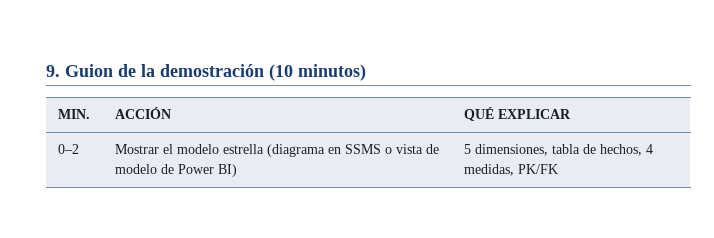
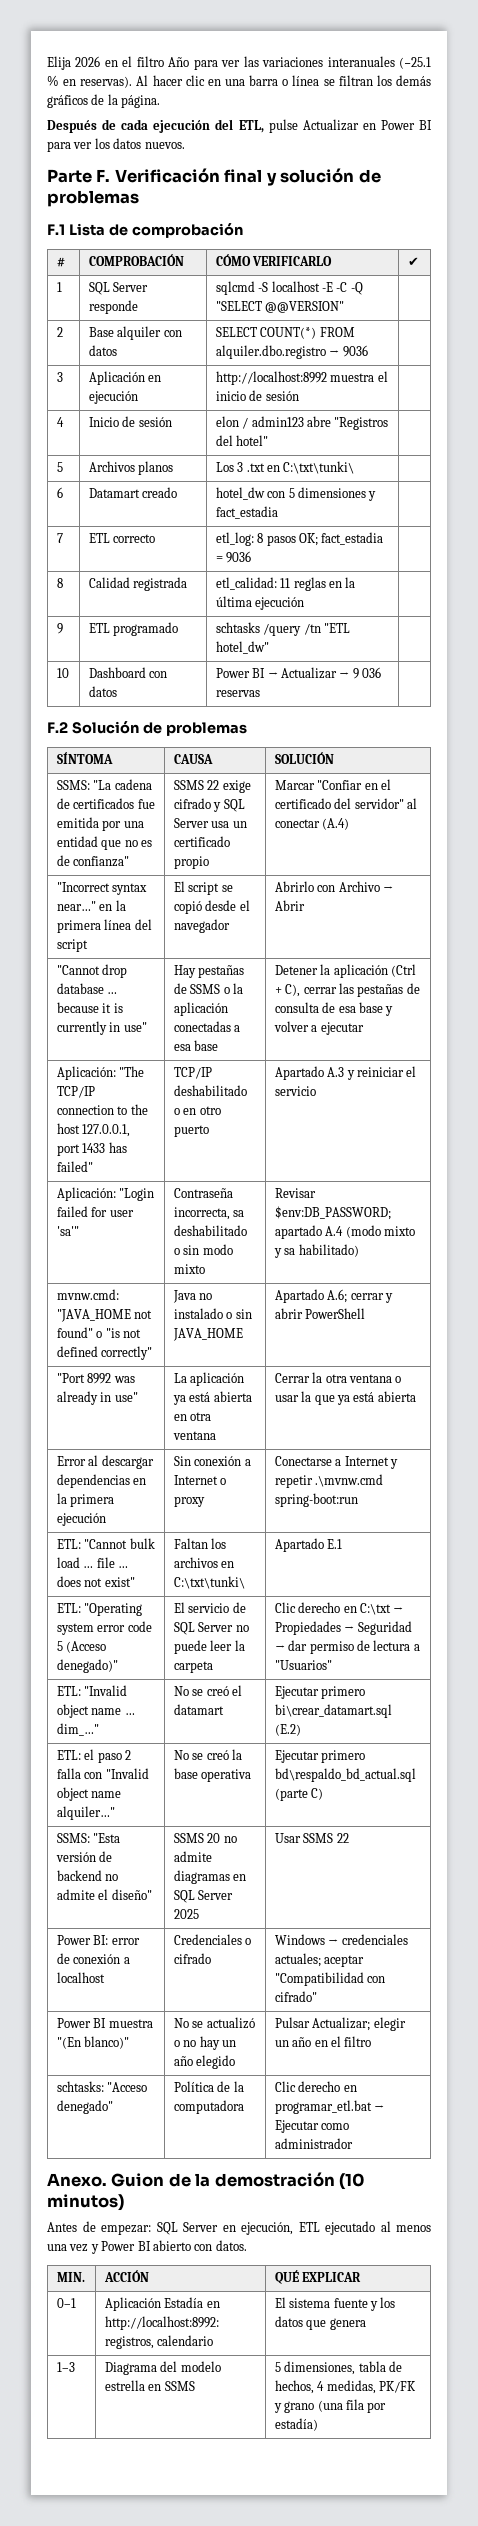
[46,65,60,77] 9. -> [47,56,431,70] [47,75,432,88] [47,94,161,108] [47,119,432,133] [47,138,185,152] [47,168,381,186] [47,190,139,207] [47,223,243,238] [56,257,65,267] [88,254,184,266] [215,254,333,266] [407,257,419,266] [56,282,62,292] [88,282,149,295] [88,300,138,314] [215,281,363,295] [215,301,345,313] [56,327,63,337] [88,326,182,340] [88,345,117,356] [215,327,355,339] [215,345,368,359] [56,372,63,382] [88,371,162,385] [88,391,138,404] [215,371,388,385] [215,390,299,401] [56,417,64,427] [88,416,172,427] [215,416,389,430] [215,435,269,446] [56,462,63,472] [88,461,174,475] [215,461,355,474] [56,487,63,498] [88,487,178,498] [215,487,377,501] [215,506,278,519] [56,533,63,543] [88,533,156,543] [215,532,384,546] [215,551,252,563] [56,578,63,588] [88,577,188,591] [215,577,356,591] [215,596,305,610] [56,623,63,634] [88,622,179,636] [215,622,351,636] [215,641,269,654] [56,668,69,678] [88,667,168,678] [88,686,117,697] [215,667,382,679] [215,690,260,697] [47,721,247,736] [56,752,113,764] [173,754,213,764] [274,752,334,764] [56,779,152,790] [56,798,155,809] [56,817,144,831] [56,836,153,850] [56,855,130,867] [173,780,251,793] [173,798,245,812] [173,818,247,828] [173,836,230,847] [173,856,209,869] [274,779,392,790] [274,798,418,809] [274,818,350,830] [56,882,148,895] [56,900,126,911] [56,919,152,933] [56,939,88,952] [173,881,233,895] [173,900,250,914] [173,919,230,933] [274,881,394,892] [274,900,305,911] [56,964,128,978] [56,983,118,994] [56,1002,123,1013] [56,1021,147,1035] [173,965,245,978] [173,983,244,994] [173,1002,228,1016] [173,1021,241,1032] [173,1040,219,1051] [274,964,417,978] [274,983,420,997] [274,1002,394,1016] [273,1021,364,1035] [56,1066,145,1080] [56,1086,95,1098] [56,1104,148,1115] [56,1123,131,1137] [56,1142,127,1156] [56,1161,93,1172] [173,1067,212,1079] [173,1085,247,1096] [173,1106,221,1115] [173,1125,209,1137] [274,1066,417,1080] [274,1086,316,1096] [56,1187,155,1201] [56,1206,134,1217] [56,1226,79,1236] [173,1188,233,1198] [173,1207,245,1220] [173,1225,247,1236] [173,1244,233,1255] [173,1264,205,1274] [274,1188,316,1198] [274,1206,391,1220] [274,1225,416,1239] [273,1244,359,1258] [56,1289,119,1300] [56,1309,153,1322] [56,1327,142,1338] [56,1346,153,1360] [172,1290,213,1303] [173,1308,252,1319] [172,1328,243,1341] [274,1289,394,1303] [274,1308,366,1319] [56,1373,135,1384] [56,1391,138,1405] [173,1372,245,1386] [172,1391,252,1405] [173,1412,212,1421] [172,1431,216,1440] [274,1372,402,1383] [274,1391,416,1405] [56,1455,154,1469] [56,1474,147,1488] [56,1493,115,1507] [56,1513,106,1526] [173,1456,251,1466] [173,1475,227,1485] [173,1496,205,1507] [274,1456,399,1469] [274,1474,384,1488] [274,1493,358,1507] [56,1538,155,1549] [56,1557,129,1568] [56,1576,135,1587] [173,1538,227,1549] [173,1557,235,1568] [173,1576,245,1589] [274,1538,343,1552] [56,1603,143,1616] [56,1621,152,1635] [56,1641,107,1653] [56,1659,118,1673] [173,1602,246,1613] [173,1622,249,1635] [173,1640,245,1654] [173,1661,213,1673] [274,1602,404,1615] [274,1621,412,1635] [274,1640,420,1654] [274,1660,332,1670] [56,1685,128,1696] [56,1704,135,1718] [56,1723,99,1736] [173,1685,243,1696] [173,1704,224,1715] [274,1686,366,1699] [274,1704,392,1718] [274,1724,301,1736] [56,1749,132,1763] [56,1768,149,1779] [56,1787,122,1801] [56,1806,115,1820] [173,1749,243,1760] [173,1768,252,1782] [274,1750,366,1763] [274,1768,416,1782] [274,1788,324,1801] [56,1833,121,1843] [55,1851,113,1862] [56,1870,119,1881] [56,1889,152,1900] [173,1833,237,1843] [173,1851,212,1862] [173,1870,247,1884] [173,1890,234,1903] [173,1909,199,1919] [274,1833,349,1843] [56,1935,140,1945] [56,1953,130,1964] [56,1972,105,1983] [173,1934,252,1945] [173,1953,211,1964] [274,1934,408,1945] [274,1953,365,1967] [274,1972,386,1986] [274,1991,317,2002] [56,2018,153,2028] [56,2036,130,2049] [173,2017,255,2029] [173,2036,237,2050] [173,2055,236,2069] [274,2017,406,2031] [274,2036,372,2047] [56,2081,148,2092] [56,2100,113,2114] [173,2081,244,2092] [173,2100,244,2114] [274,2081,357,2092] [274,2100,385,2114] [274,2120,350,2133] [274,2138,353,2149] [47,2173,107,2187] Elija 2026 en el filtro Año para ver las variaciones interanuales (−25.1 % en reservas). Al hacer clic en una barra o línea se filtran los demás gráficos de la página. // Después de cada ejecución del ETL, pulse Actualizar en Power BI para ver los datos nuevos. // Parte F. Verificación final y solución de problemas // F.1 Lista de comprobación // # | COMPROBACIÓN | CÓMO VERIFICARLO | ✔ // 1 | SQL Server responde | sqlcmd -S localhost -E -C -Q "SELECT @@VERSION" | // 2 | Base alquiler con datos | SELECT COUNT(*) FROM alquiler.dbo.registro → 9036 | // 3 | Aplicación en ejecución | http://localhost:8992 muestra el inicio de sesión | // 4 | Inicio de sesión | elon / admin123 abre "Registros del hotel" | // 5 | Archivos planos | Los 3 .txt en C:\txt\tunki\ | // 6 | Datamart creado | hotel_dw con 5 dimensiones y fact_estadia | // 7 | ETL correcto | etl_log: 8 pasos OK; fact_estadia = 9036 | // 8 | Calidad registrada | etl_calidad: 11 reglas en la última ejecución | // 9 | ETL programado | schtasks /query /tn "ETL hotel_dw" | // 10 | Dashboard con datos | Power BI → Actualizar → 9 036 reservas | // F.2 Solución de problemas // SÍNTOMA | CAUSA | SOLUCIÓN // SSMS: "La cadena de certificados fue emitida por una entidad que no es de confianza" | SSMS 22 exige cifrado y SQL Server usa un certificado propio | Marcar "Confiar en el certificado del servidor" al conectar (A.4) // "Incorrect syntax near…" en la primera línea del script | El script se copió desde el navegador | Abrirlo con Archivo → Abrir // "Cannot drop database … because it is currently in use" | Hay pestañas de SSMS o la aplicación conectadas a esa base | Detener la aplicación (Ctrl + C), cerrar las pestañas de consulta de esa base y volver a ejecutar // Aplicación: "The TCP/IP connection to the host 127.0.0.1, port 1433 has failed" | TCP/IP deshabilitado o en otro puerto | Apartado A.3 y reiniciar el servicio // Aplicación: "Login failed for user 'sa'" | Contraseña incorrecta, sa deshabilitado o sin modo mixto | Revisar $env:DB_PASSWORD; apartado A.4 (modo mixto y sa habilitado) // mvnw.cmd: "JAVA_HOME not found" o "is not defined correctly" | Java no instalado o sin JAVA_HOME | Apartado A.6; cerrar y abrir PowerShell // "Port 8992 was already in use" | La aplicación ya está abierta en otra ventana | Cerrar la otra ventana o usar la que ya está abierta // Error al descargar dependencias en la primera ejecución | Sin conexión a Internet o proxy | Conectarse a Internet y repetir .\mvnw.cmd spring-boot:run // ETL: "Cannot bulk load … file … does not exist" | Faltan los archivos en C:\txt\tunki\ | Apartado E.1 // ETL: "Operating system error code 5 (Acceso denegado)" | El servicio de SQL Server no puede leer la carpeta | Clic derecho en C:\txt → Propiedades → Seguridad → dar permiso de lectura a "Usuarios" // ETL: "Invalid object name … dim_…" | No se creó el datamart | Ejecutar primero bi\crear_datamart.sql (E.2) // ETL: el paso 2 falla con "Invalid object name alquiler…" | No se creó la base operativa | Ejecutar primero bd\respaldo_bd_actual.sql (parte C) // SSMS: "Esta versión de backend no admite el diseño" | SSMS 20 no admite diagramas en SQL Server 2025 | Usar SSMS 22 // Power BI: error de conexión a localhost | Credenciales o cifrado | Windows → credenciales actuales; aceptar "Compatibilidad con cifrado" // Power BI muestra "(En blanco)" | No se actualizó o no hay un año elegido | Pulsar Actualizar; elegir un año en el filtro // schtasks: "Acceso denegado" | Política de la computadora | Clic derecho en programar_etl.bat → Ejecutar como administrador // Anexo.
[58,109,91,119] [115,107,172,119] [464,107,572,121] [58,144,80,154] [115,144,174,154] // MIN. | ACCIÓN | QUÉ EXPLICAR // 0–2 | Mostrar el -> [47,2221,431,2235] [47,2240,247,2254] [56,2272,85,2282] [103,2270,149,2282] [274,2270,362,2284] [56,2298,76,2308] [104,2297,220,2311] [104,2316,219,2330] [104,2335,214,2349] [274,2297,396,2311] [274,2316,366,2330] [56,2362,75,2372] [104,2361,178,2375] // Antes de empezar: SQL Server en ejecución, ETL ejecutado al menos una vez y Power BI abierto con datos. // MIN. | ACCIÓN | QUÉ EXPLICAR // 0–1 | Aplicación Estadía en http://localhost:8992: registros, calendario | El sistema fuente y los datos que genera // 1–3 | Diagrama del
[267,144,326,157] (diagrama -> (145, 2385) none
[385,144,440,154] [115,164,238,177] o vista de modelo de Power BI) -> (195, 2386) none
(559, 169) none -> [273,2399,387,2413] [274,2418,318,2431] y grano (una fila por estadía)

